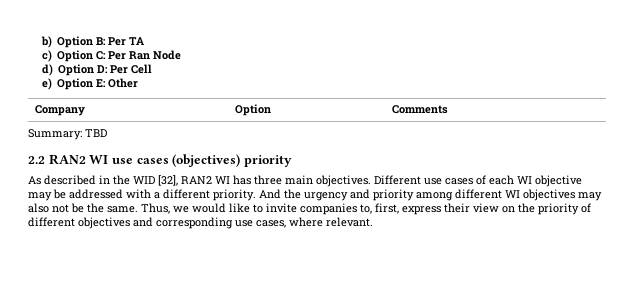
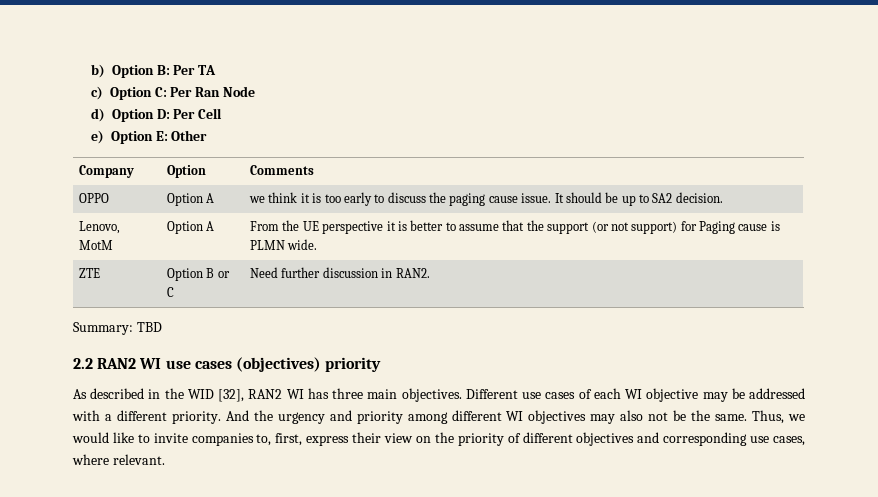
(449, 109) none -> [79,193,110,203] [167,193,215,206] [249,192,723,206] [79,221,121,234] [79,240,114,250] [167,221,215,234] [250,220,780,234] [250,239,318,250] [79,268,101,278] [167,268,230,281] [167,287,175,297] [250,267,430,278] // OPPO | Option A | we think it is too early to discuss the paging cause issue. It should be up to SA2 decision. // Lenovo, MotM | Option A | From the UE perspective it is better to assume that the support (or not support) for Paging cause is PLMN wide. // ZTE | Option B or C | Need further discussion in RAN2.

